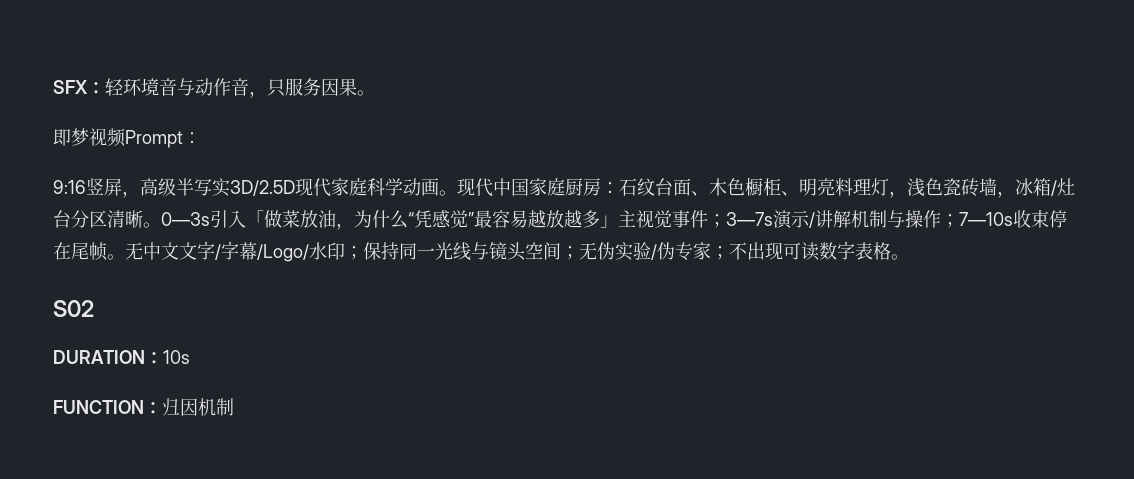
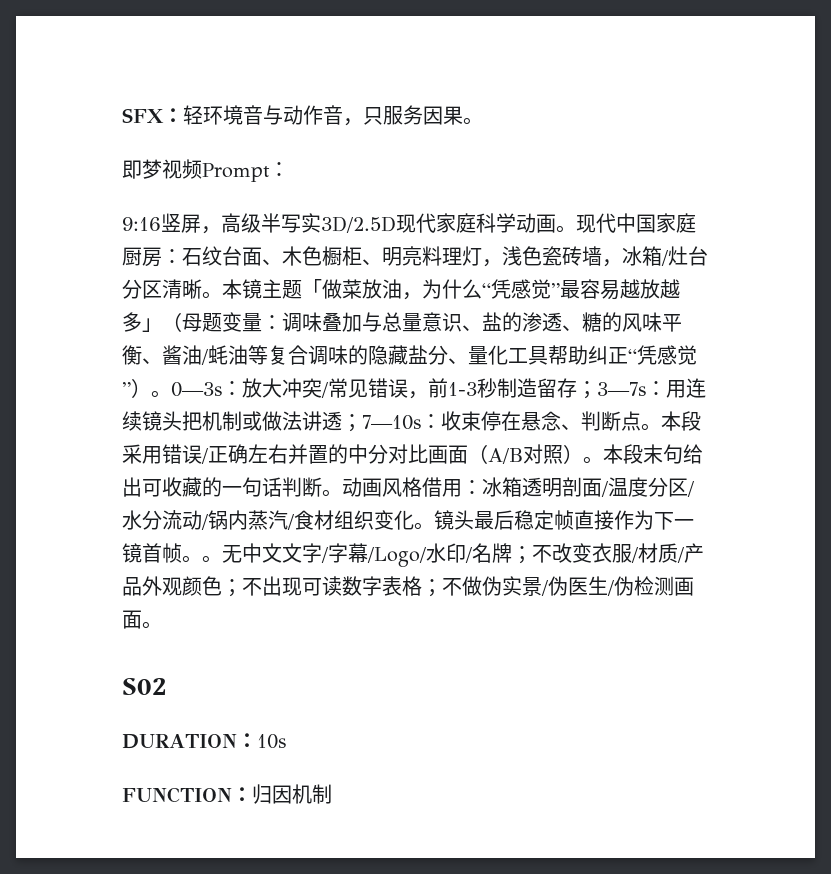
[161,210,246,228] 0—3s引入 -> [222,279,302,299] 本镜主题
[618,210,1067,229] [53,242,108,261] 主视觉事件；3—7s演示/讲解机制与操作；7—10s收束停在尾帧 -> [162,312,682,332] [122,345,697,365] [122,378,706,399] [122,411,701,432] [122,444,703,464] [122,477,695,497] [122,510,694,530] [122,543,202,563] （母题变量：调味叠加与总量意识、盐的渗透、糖的风味平衡、酱油/蚝油等复合调味的隐藏盐分、量化工具帮助纠正“凭感觉”）。0—3s：放大冲突/常见错误，前1-3秒制造留存；3—7s：用连续镜头把机制或做法讲透；7—10s：收束停在悬念、判断点。本段采用错误/正确左右并置的中分对比画面（A/B对照）。本段末句给出可收藏的一句话判断。动画风格借用：冰箱透明剖面/温度分区/水分流动/锅内蒸汽/食材组织变化。镜头最后稳定帧直接作为下一镜首帧。
[345,242,711,261] ；保持同一光线与镜头空间；无伪实验/伪专家 -> [465,543,704,564] [122,576,222,596] /名牌；不改变衣服/材质/产品外观颜色
(891, 251) none -> [422,576,694,597] [122,610,142,629] ；不做伪实景/伪医生/伪检测画面

